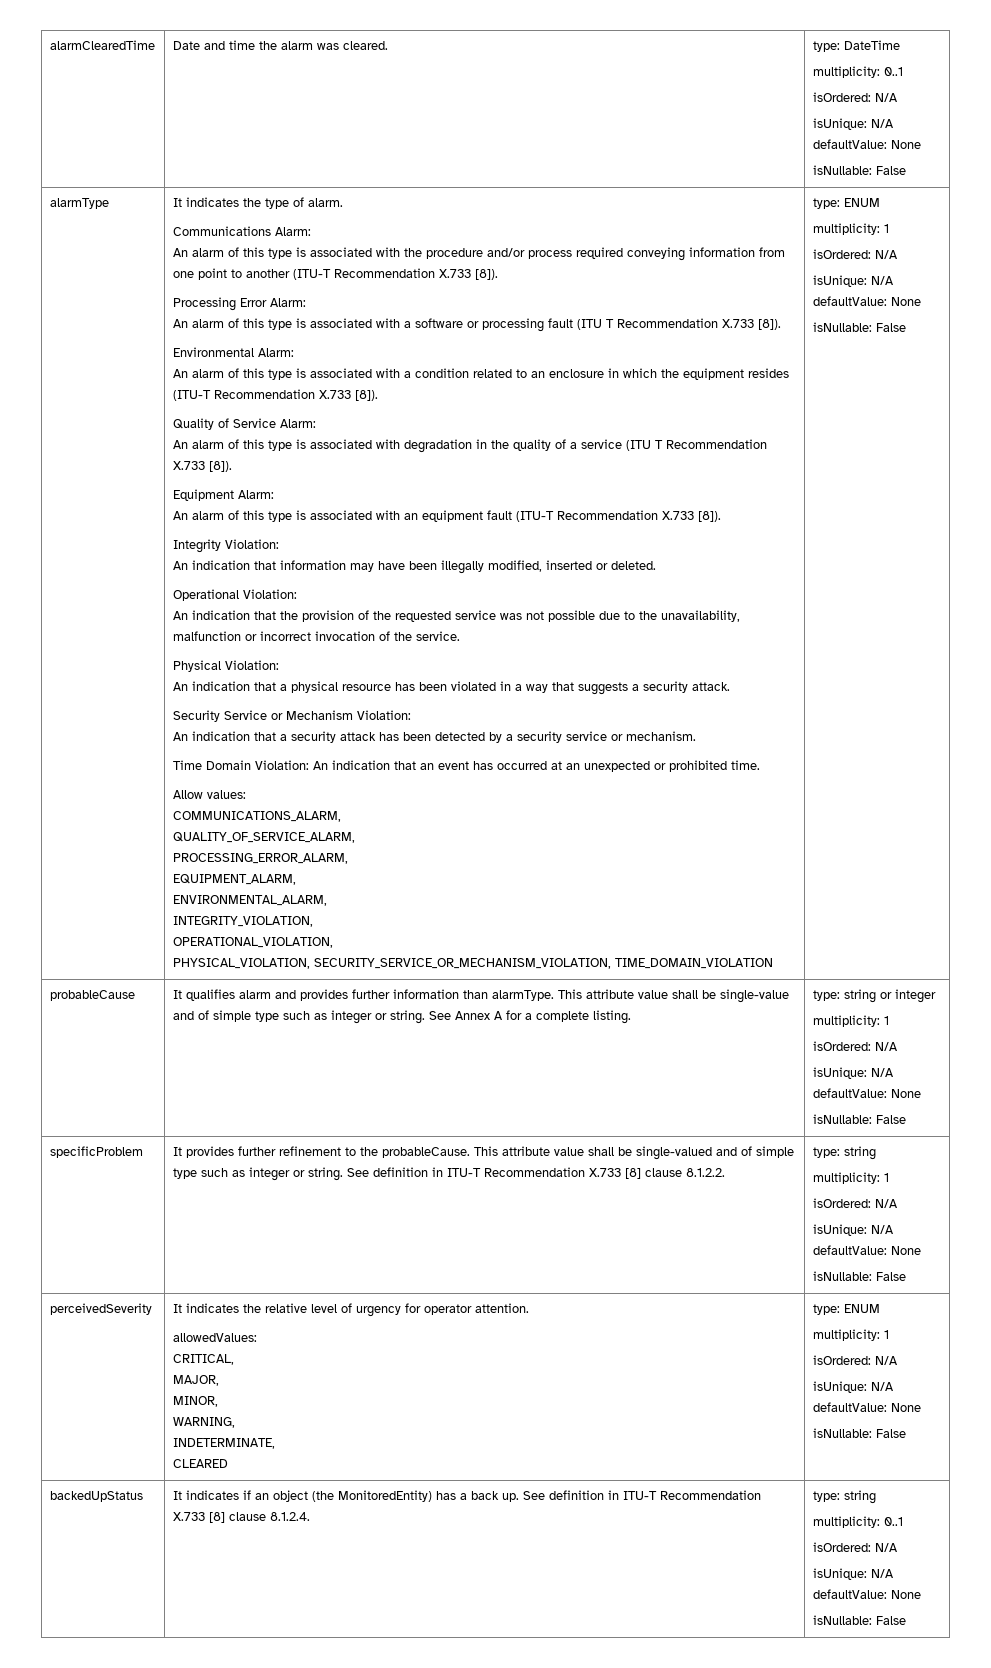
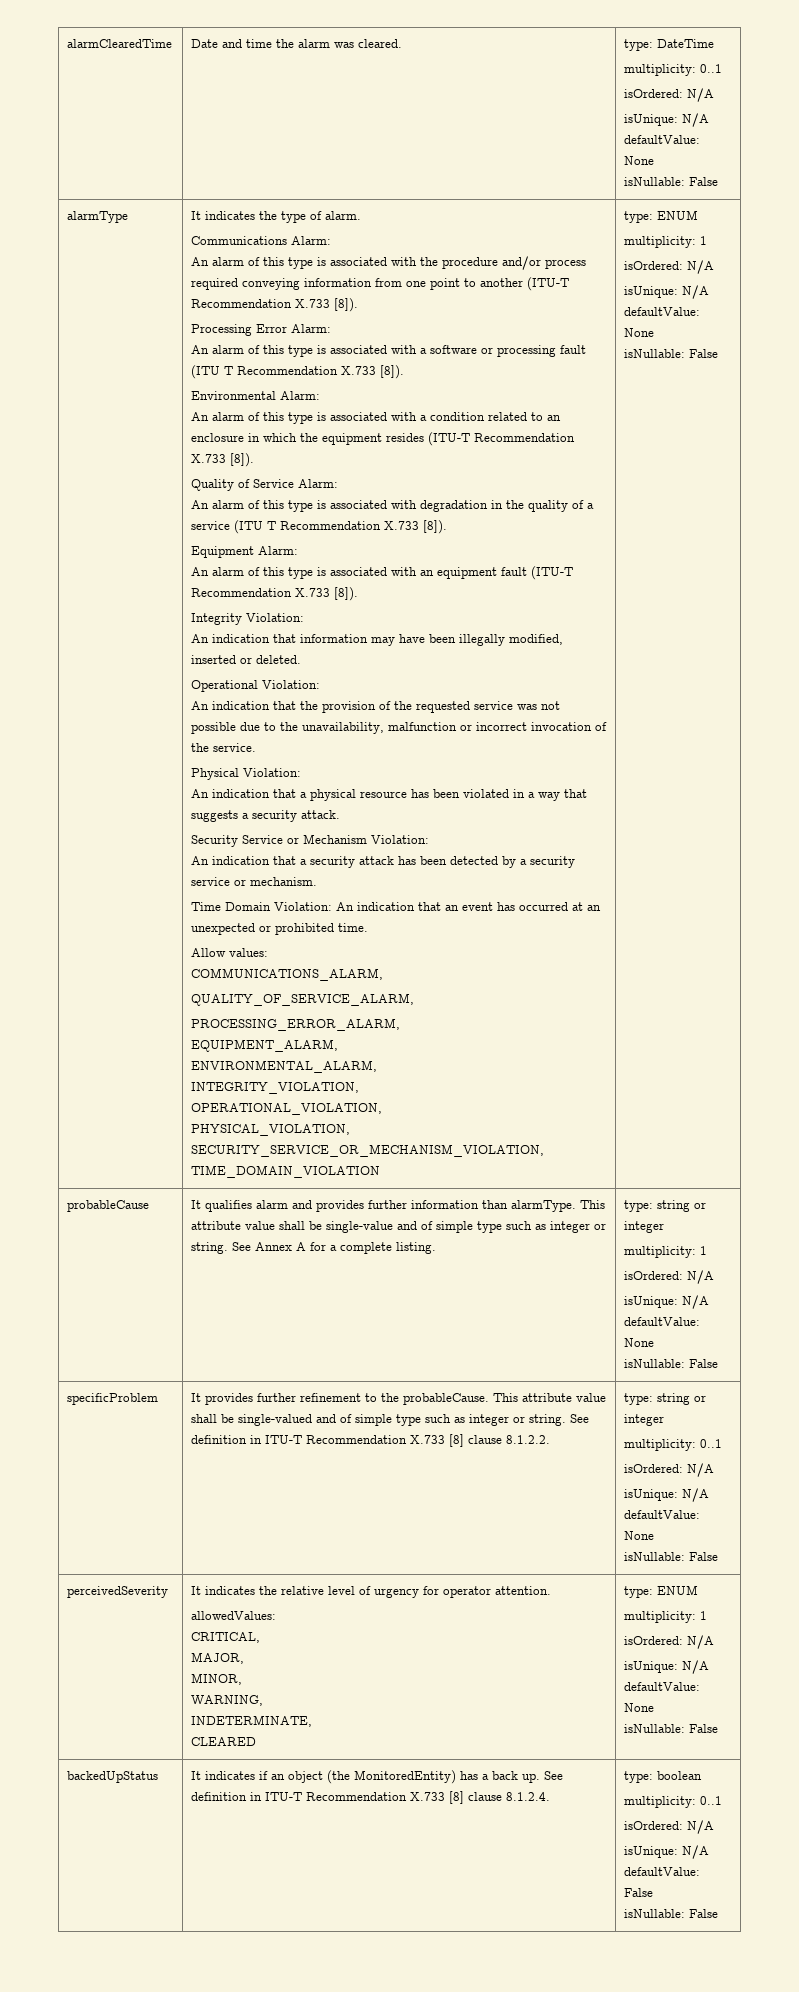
[812,1172,889,1184] // multiplicity: 1 -> [694,1395,707,1402] [624,1414,665,1426] [624,1439,723,1451] or integer // multiplicity: 0..1
[843,1490,876,1504] [812,1516,903,1528] [812,1542,898,1552] [812,1568,894,1580] [812,1589,921,1599] string // multiplicity: 0..1 // isOrdered: N/A // isUnique: N/A defaultValue: None -> [657,1771,703,1780] [624,1796,723,1808] [624,1820,715,1834] [624,1845,710,1859] [624,1867,701,1876] [624,1888,654,1897] boolean // multiplicity: 0..1 // isOrdered: N/A // isUnique: N/A defaultValue: False

